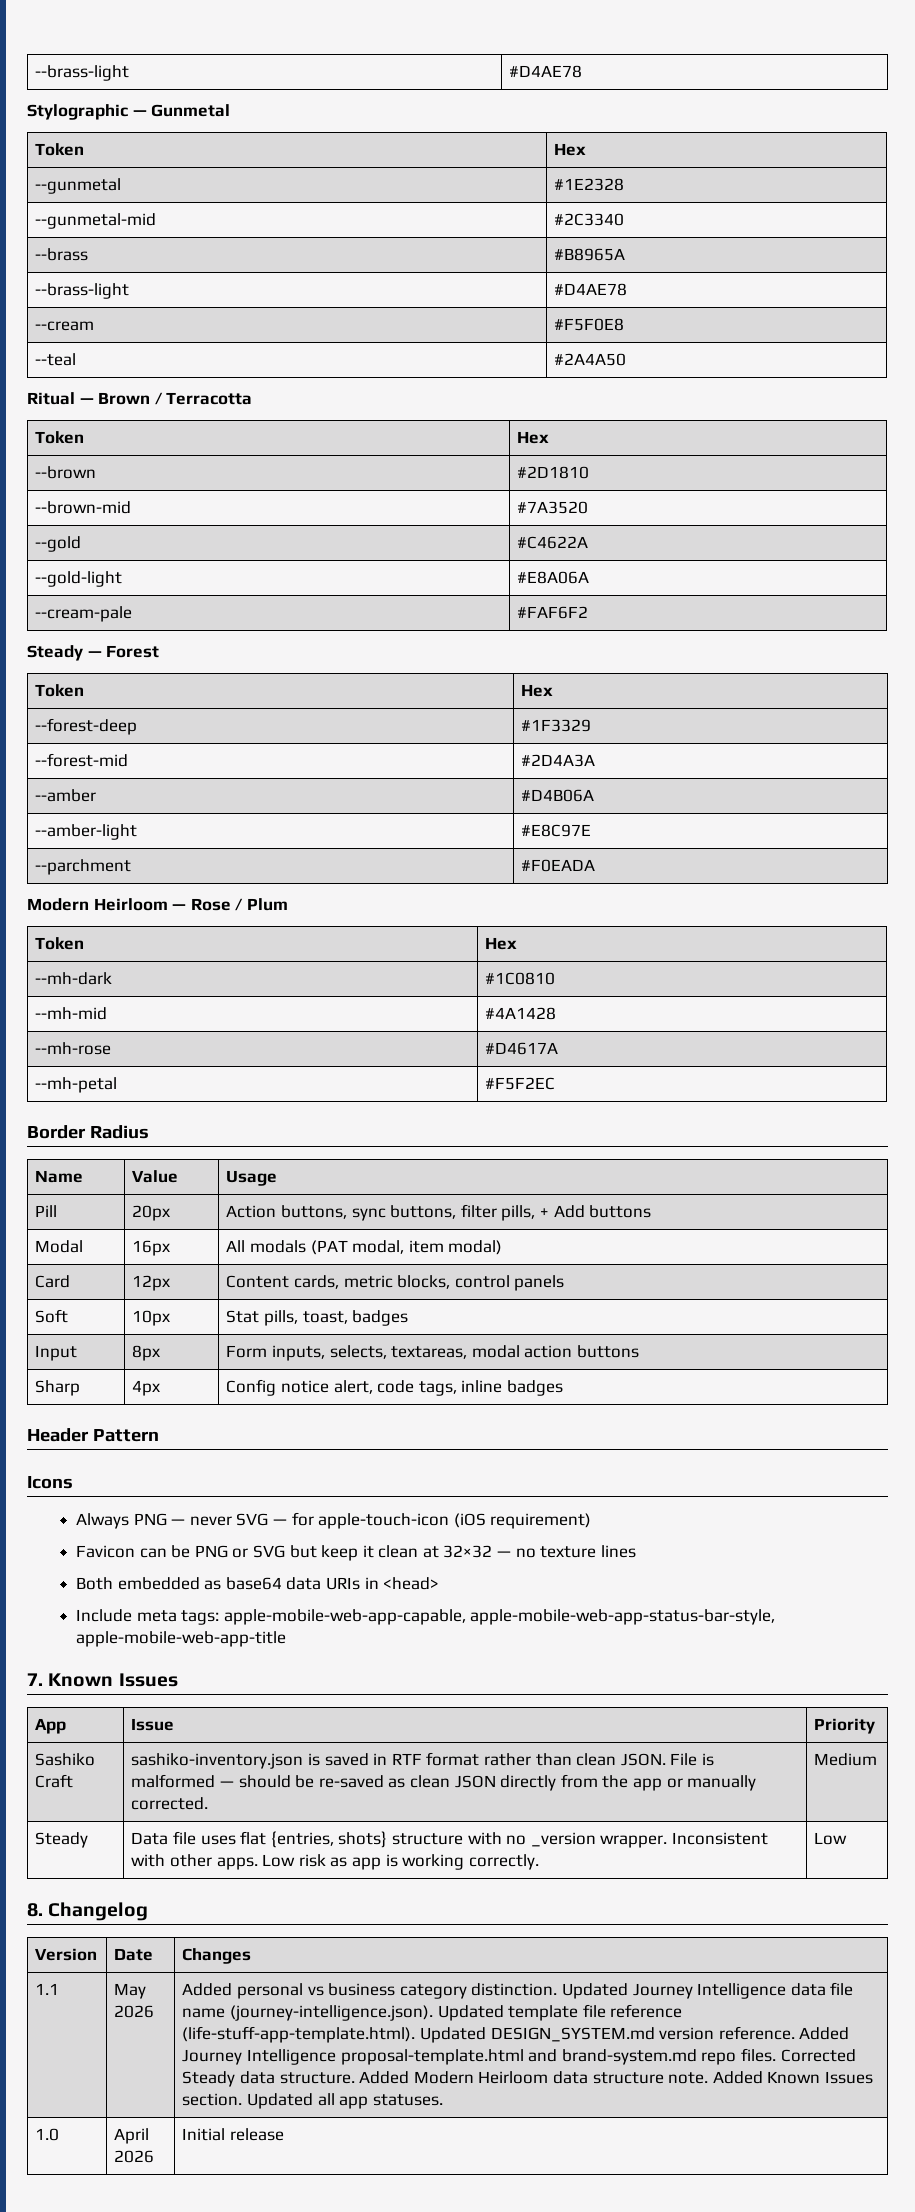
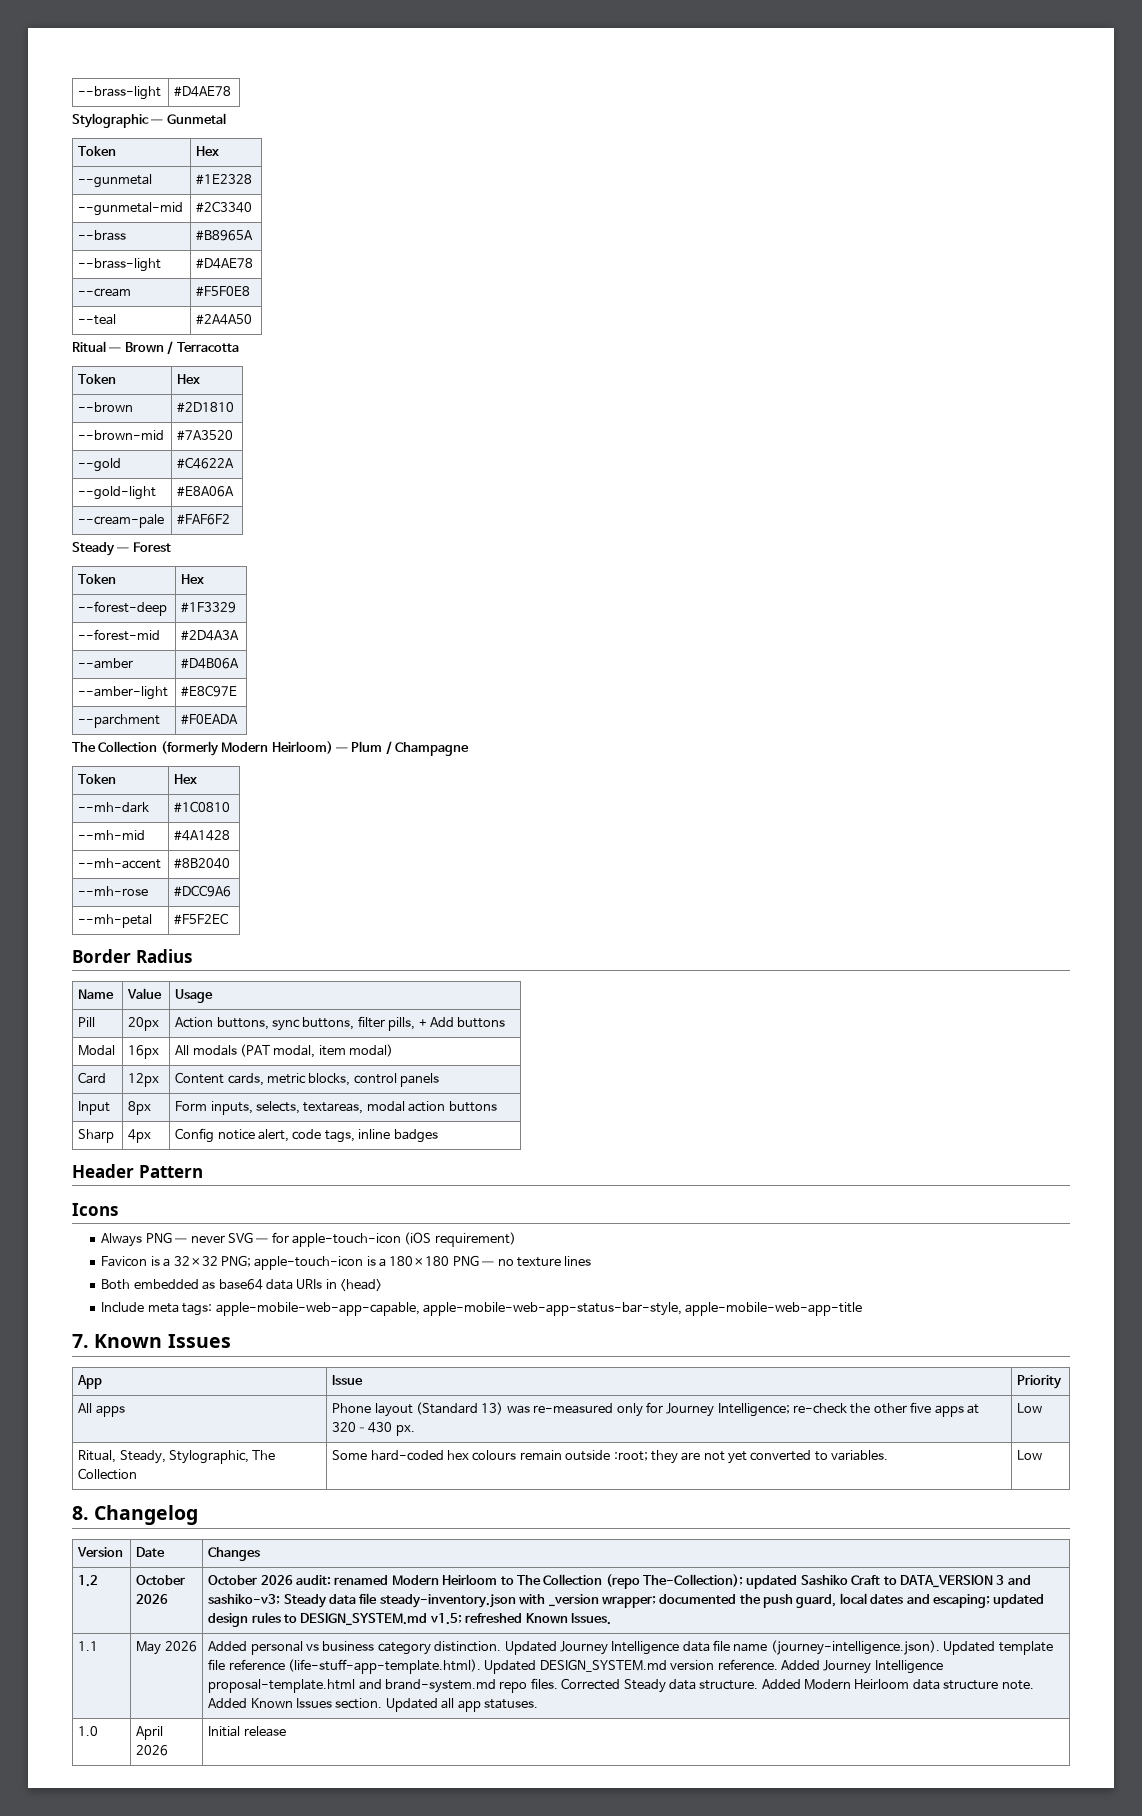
[27,898,288,911] Modern Heirloom — Rose / Plum -> [72,741,469,756] The Collection (formerly Modern Heirloom) — Plum / Champagne
(557, 1013) none -> [78,858,162,869] [174,858,231,869] // --mh-accent | #8B2040
[485,1042,559,1055] #D4617A -> [174,885,232,897] #DCC9A6
[35,1309,69,1323] [132,1310,171,1326] [226,1310,409,1326] // Soft | 10px | Stat pills, toast, badges -> (440, 1080) none
[139,1545,493,1561] can be PNG or SVG but keep it clean at 32×32 -> [150,1255,479,1270] is a 32×32 PNG; apple-touch-icon is a 180×180 PNG
[35,1753,96,1766] [35,1774,74,1788] [131,1752,714,1769] [131,1774,757,1791] [131,1797,209,1810] [814,1753,878,1766] [35,1832,89,1848] [131,1831,768,1848] [131,1854,539,1870] Sashiko Craft | sashiko-inventory.json is saved in RTF format rather than clean JSON. File is malformed — should be re-saved as clean JSON directly from the app or manually corrected. | Medium // Steady | Data file uses flat {entries, shots} structure with no _version wrapper. Inconsistent with other apps. Low risk as app is working correctly. -> [78,1403,125,1417] [332,1402,979,1417] [332,1422,415,1436] [1017,1403,1043,1413] [78,1450,276,1464] [78,1468,138,1480] [332,1450,889,1464] All apps | Phone layout (Standard 13) was re-measured only for Journey Intelligence; re-check the other five apps at 320–430 px. | Low // Ritual, Steady, Stylographic, The Collection | Some hard-coded hex colours remain outside :root; they are not yet converted to variables.
(252, 1956) none -> [78,1575,99,1587] [136,1575,186,1585] [136,1594,169,1604] [208,1574,1031,1589] [208,1593,1045,1608] [208,1612,611,1627] // 1.2 | October 2026 | October 2026 audit: renamed Modern Heirloom to The Collection (repo The-Collection); updated Sashiko Craft to DATA_VERSION 3 and sashiko-v3; Steady data file steady-inventory.json with _version wrapper; documented the push guard, local dates and escaping; updated design rules to DESIGN_SYSTEM.md v1.5; refreshed Known Issues.

